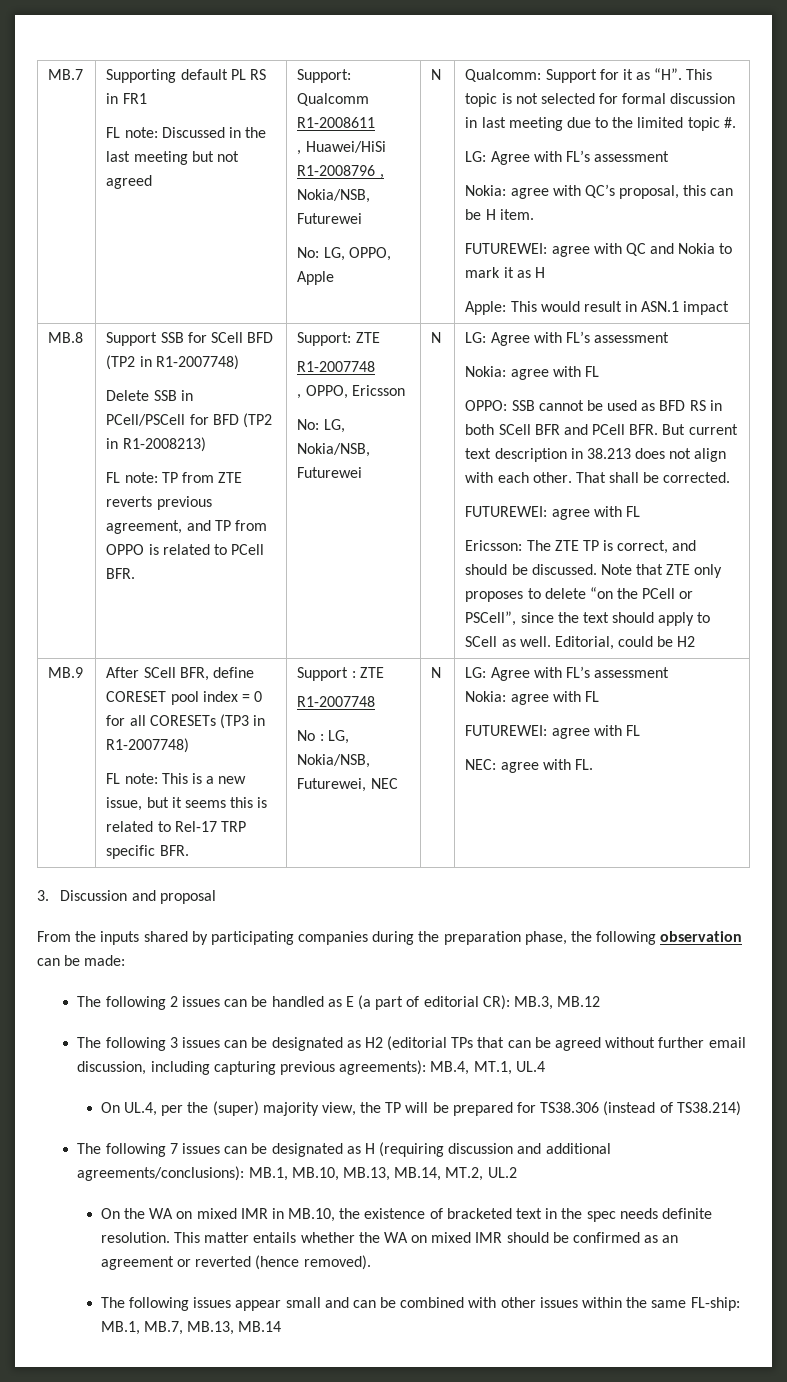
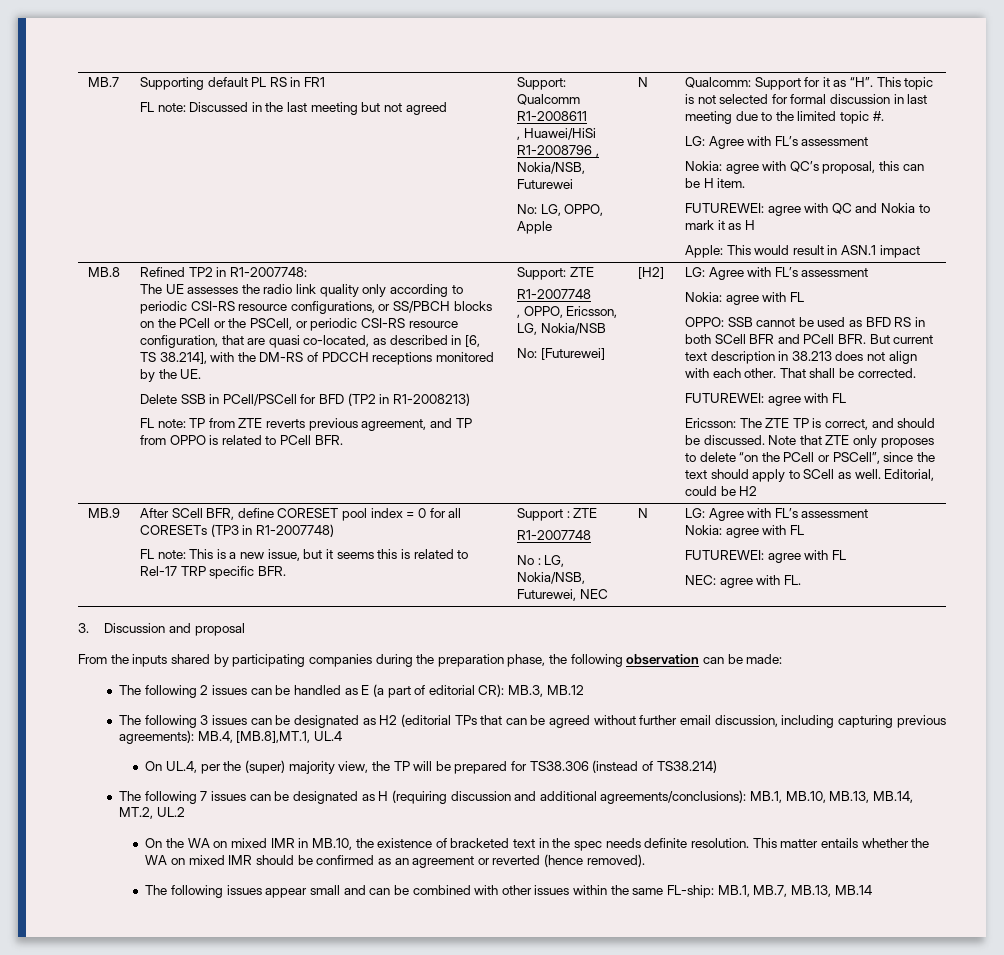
[106,332,274,346] [106,355,239,370] Support SSB for SCell BFD (TP2 in R1-2007748) -> [139,267,307,277] [139,284,463,297] [139,301,492,314] [139,318,458,331] [139,335,481,348] [139,352,495,365] [139,369,202,382] Refined TP2 in R1-2007748: // The UE assesses the radio link quality only according to periodic CSI-RS resource configurations, or SS/PBCH blocks on the PCell or the PSCell, or periodic CSI-RS resource configuration, that are quasi co-located, as described in [6, TS 38.214], with the DM-RS of PDCCH receptions monitored by the UE.
[351,385,405,396] [297,419,345,433] [297,443,371,457] [297,467,363,478] [431,332,442,343] Ericsson // No: LG, Nokia/NSB, Futurewei | N -> [566,306,618,318] [516,323,606,335] [516,348,605,360] [637,267,664,279] Ericsson, LG, Nokia/NSB // No: [Futurewei] | [H2]
[473,1061,512,1075] MT.1, -> [236,731,311,743] [MB.8],MT.1,

